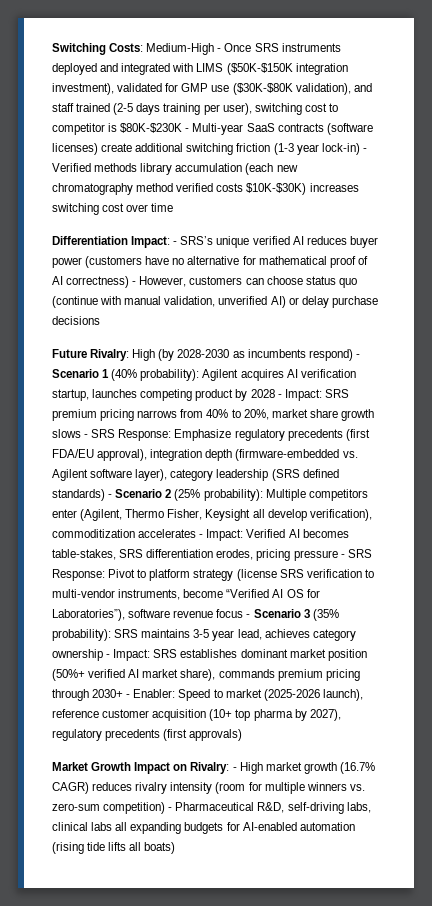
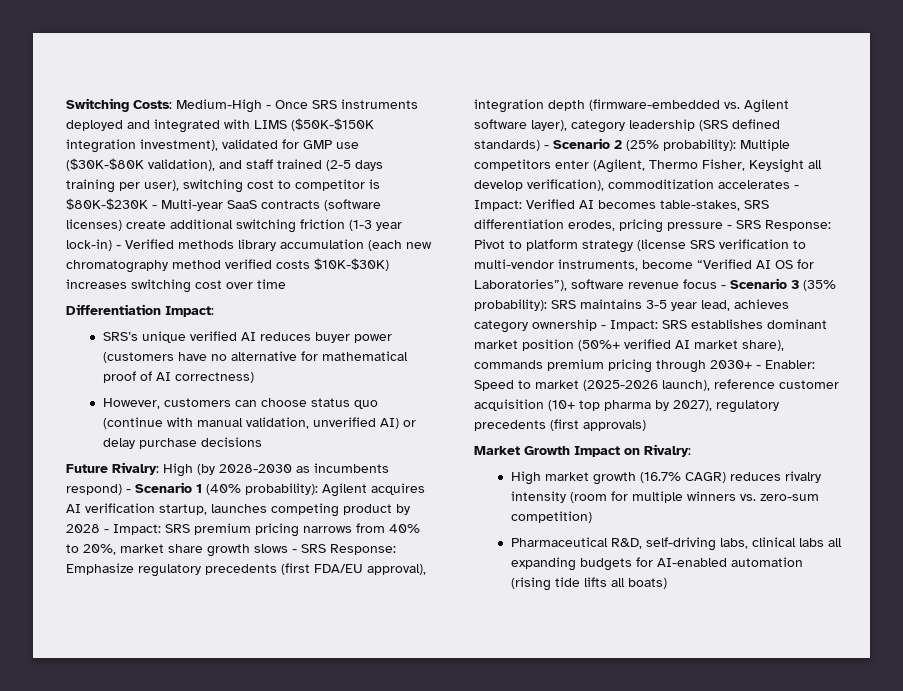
[173,241,178,245] - -> (214, 311) //
[132,281,137,285] - -> (254, 377) //
[232,767,237,771] - -> (691, 450) //
[168,807,173,811] - -> (592, 517) //

